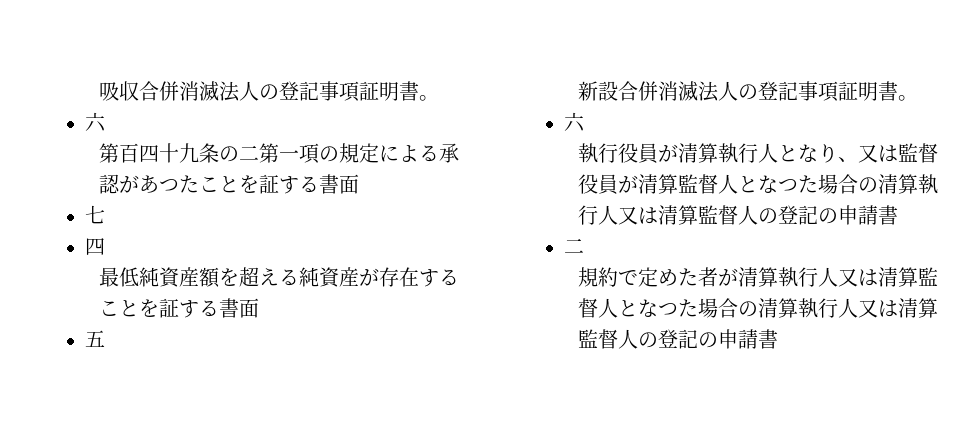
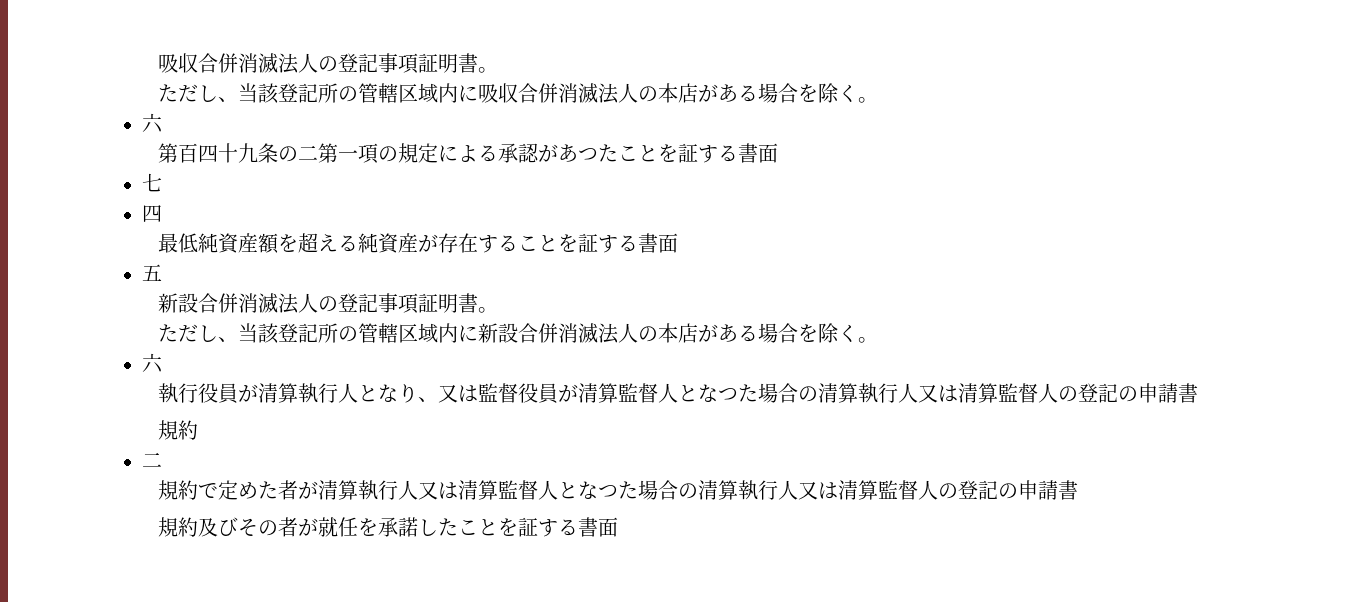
(439, 98) none -> [158,83,879,104] // ただし、当該登記所の管轄区域内に吸収合併消滅法人の本店がある場合を除く。
(918, 98) none -> [158,323,879,344] // ただし、当該登記所の管轄区域内に新設合併消滅法人の本店がある場合を除く。
(898, 215) none -> [158,420,199,440] // 規約
(778, 339) none -> [158,517,619,537] // 規約及びその者が就任を承諾したことを証する書面

